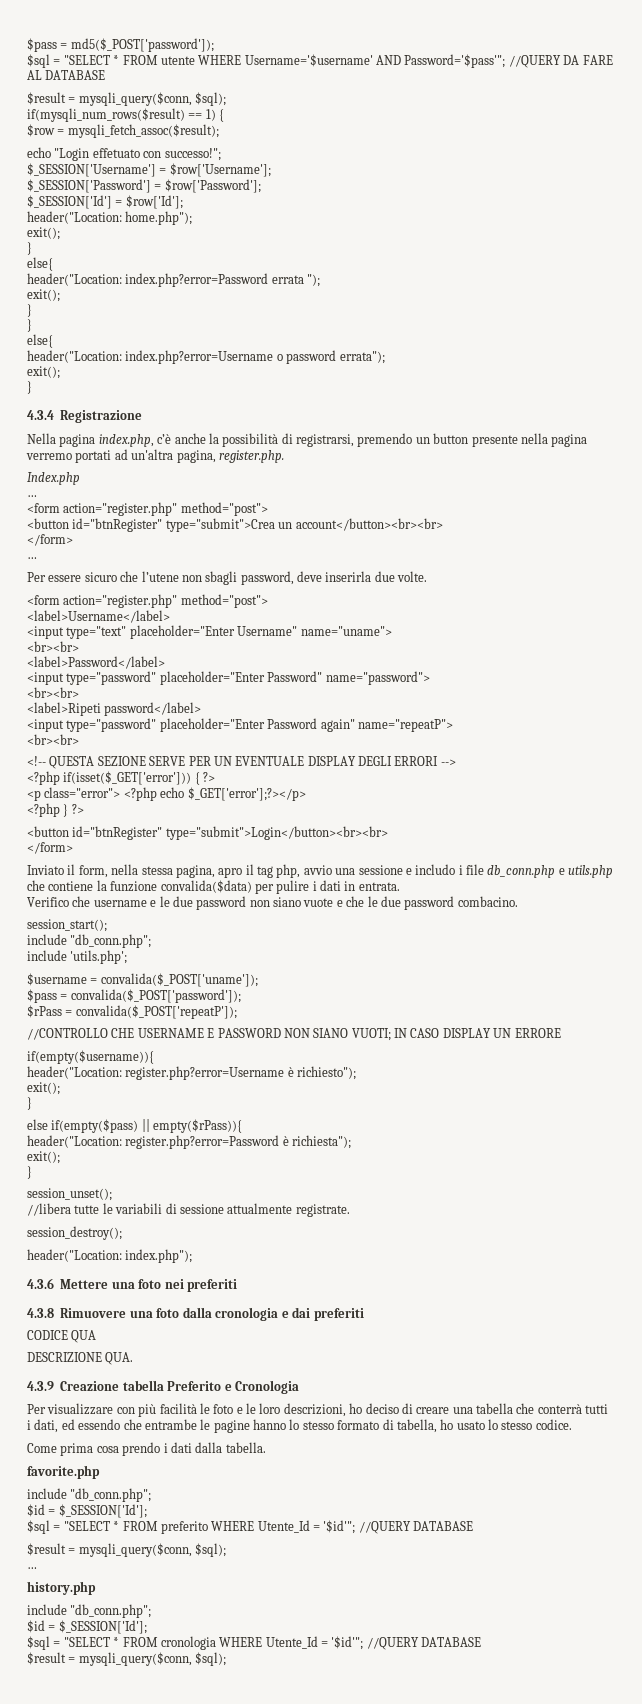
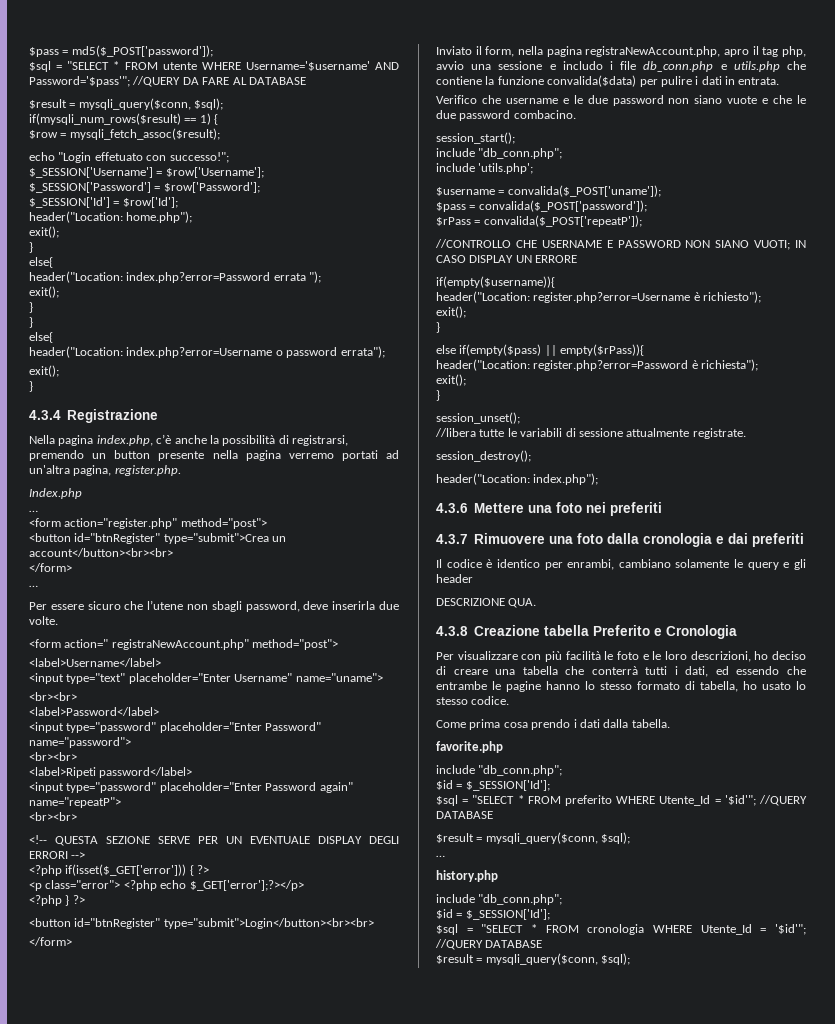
[63,594,178,608] action="register.php" -> [64,639,249,650] action=" registraNewAccount.php"
[141,865,215,878] stessa pagina, -> [546,46,721,57] pagina registraNewAccount.php,
[27,1308,54,1318] 4.3.8 -> [436,534,468,544] 4.3.7
[27,1330,97,1343] CODICE QUA -> [436,559,806,570] [436,574,473,583] Il codice è identico per enrambi, cambiano solamente le query e gli header
[27,1381,54,1391] 4.3.9 -> [436,626,468,636] 4.3.8

